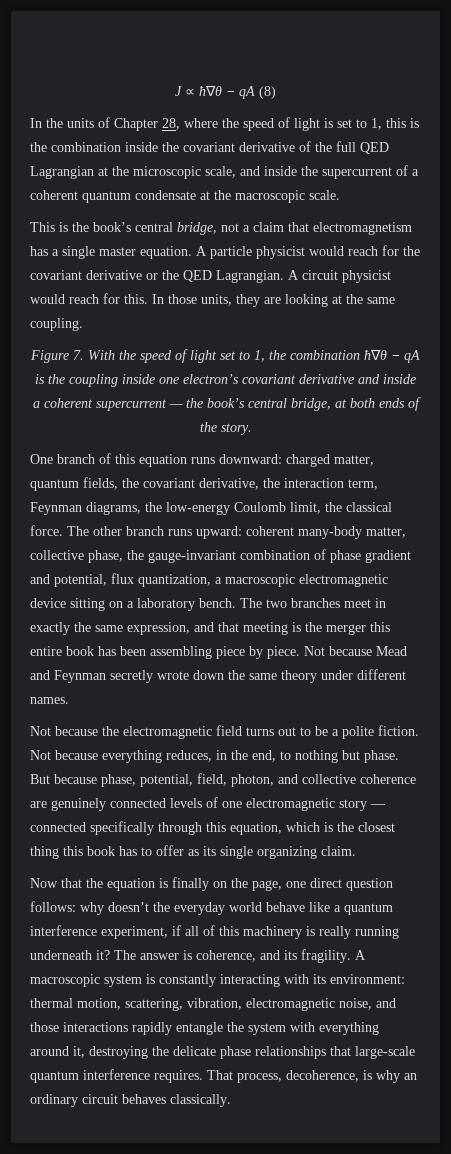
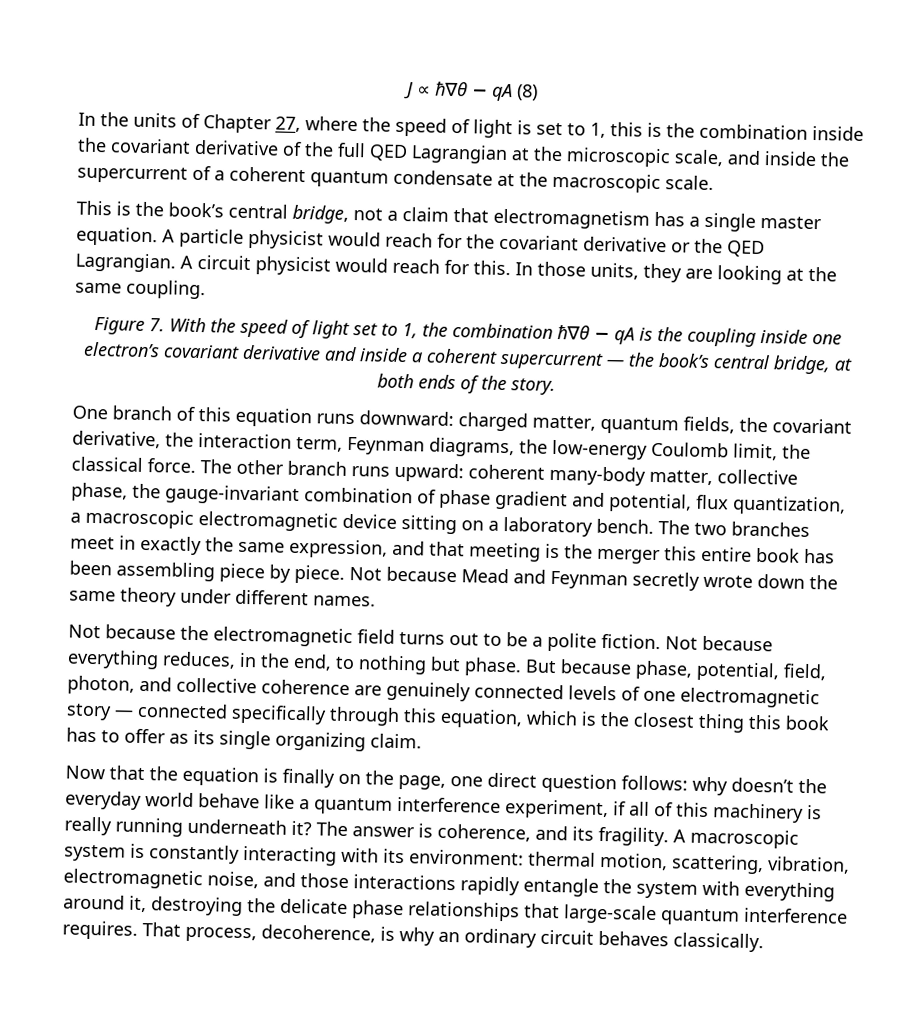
[162,118,180,130] 28, -> [275,116,301,132] 27,

